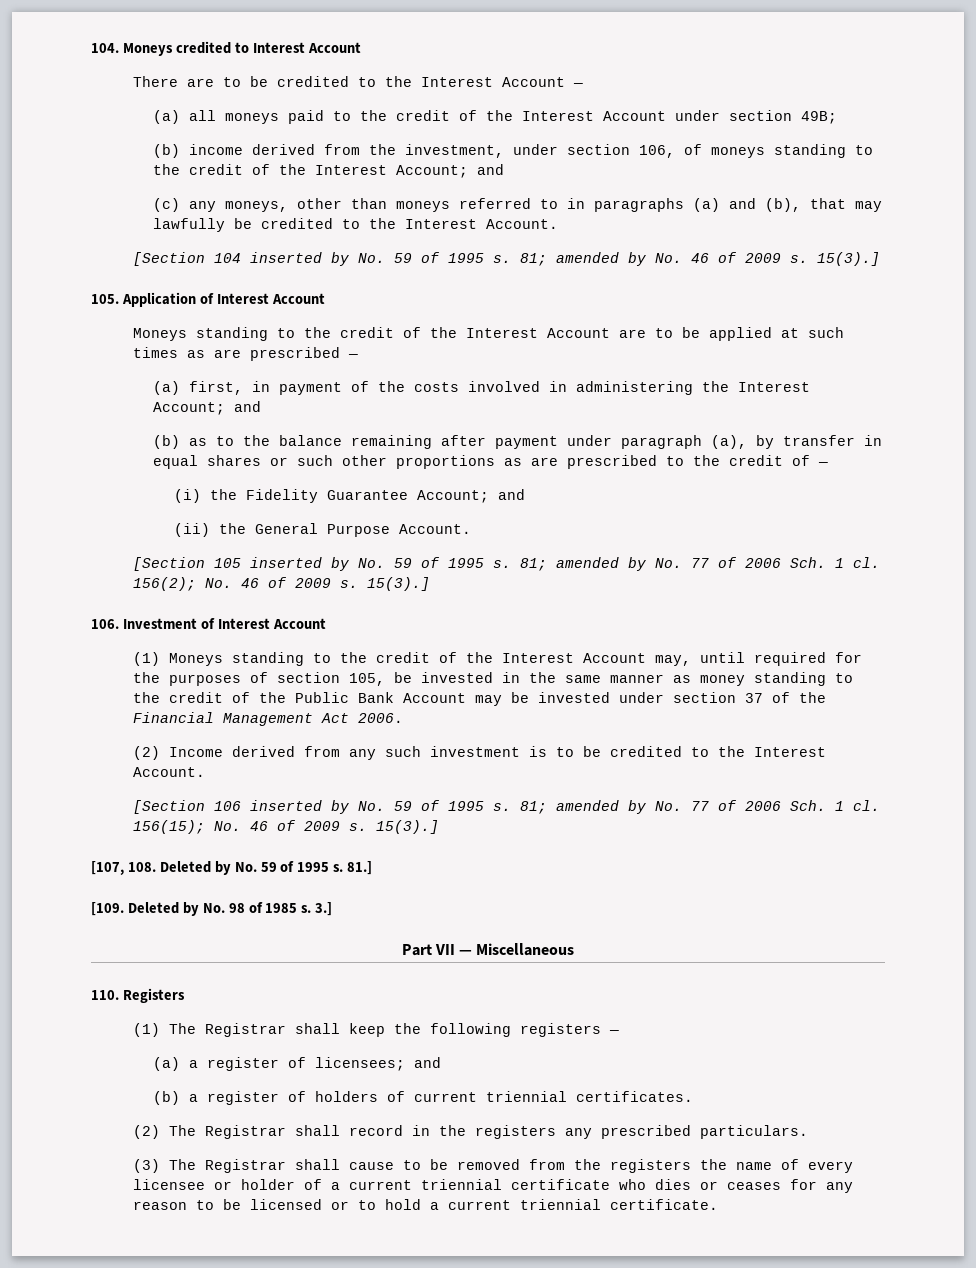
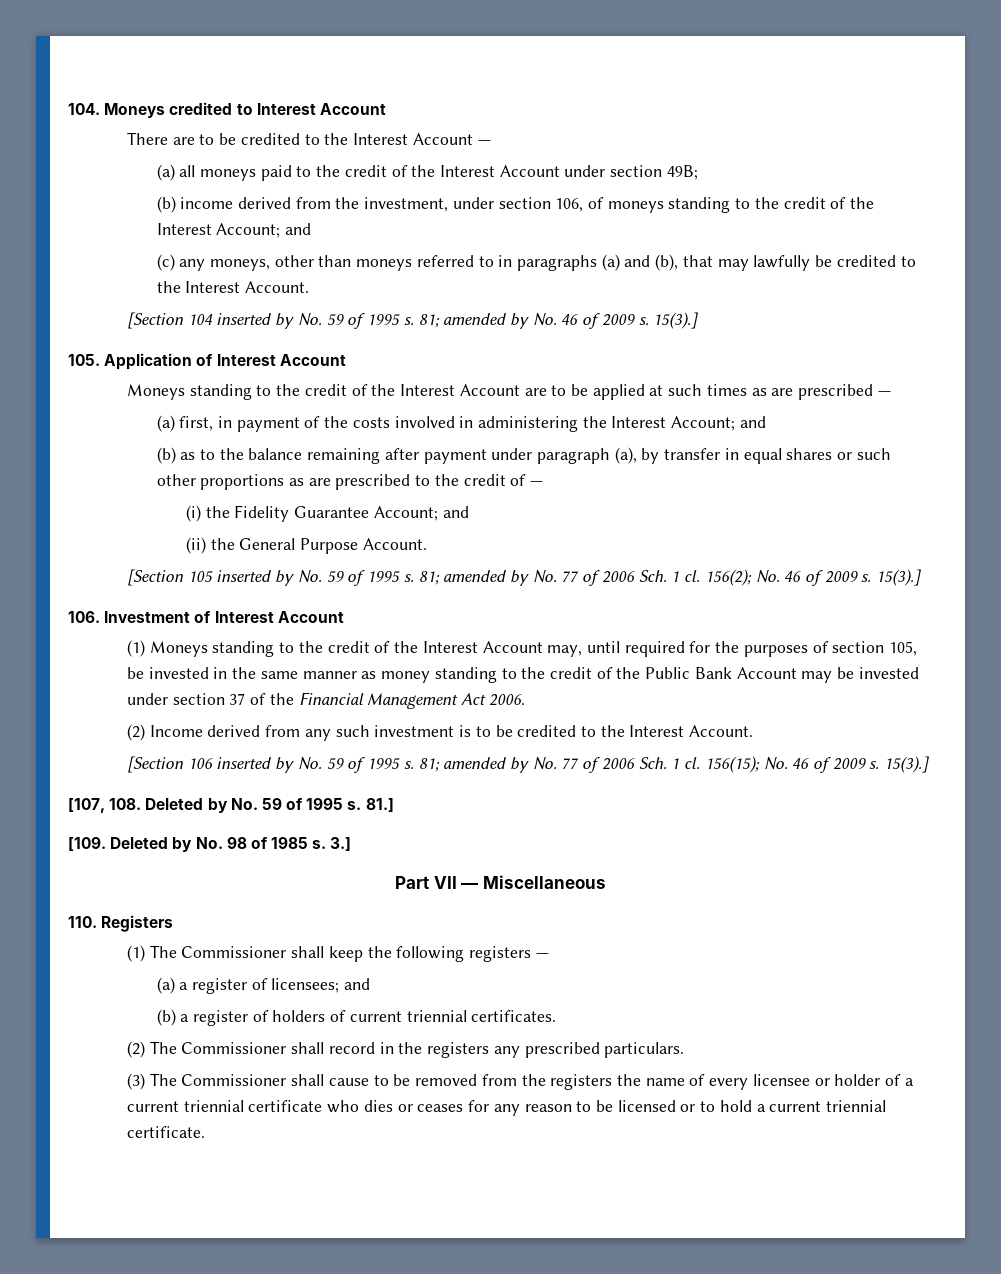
[204,1023,286,1037] Registrar -> [181,946,287,958] Commissioner
[204,1125,286,1139] Registrar -> [181,1042,287,1054] Commissioner
[204,1159,286,1173] Registrar -> [181,1074,287,1086] Commissioner

